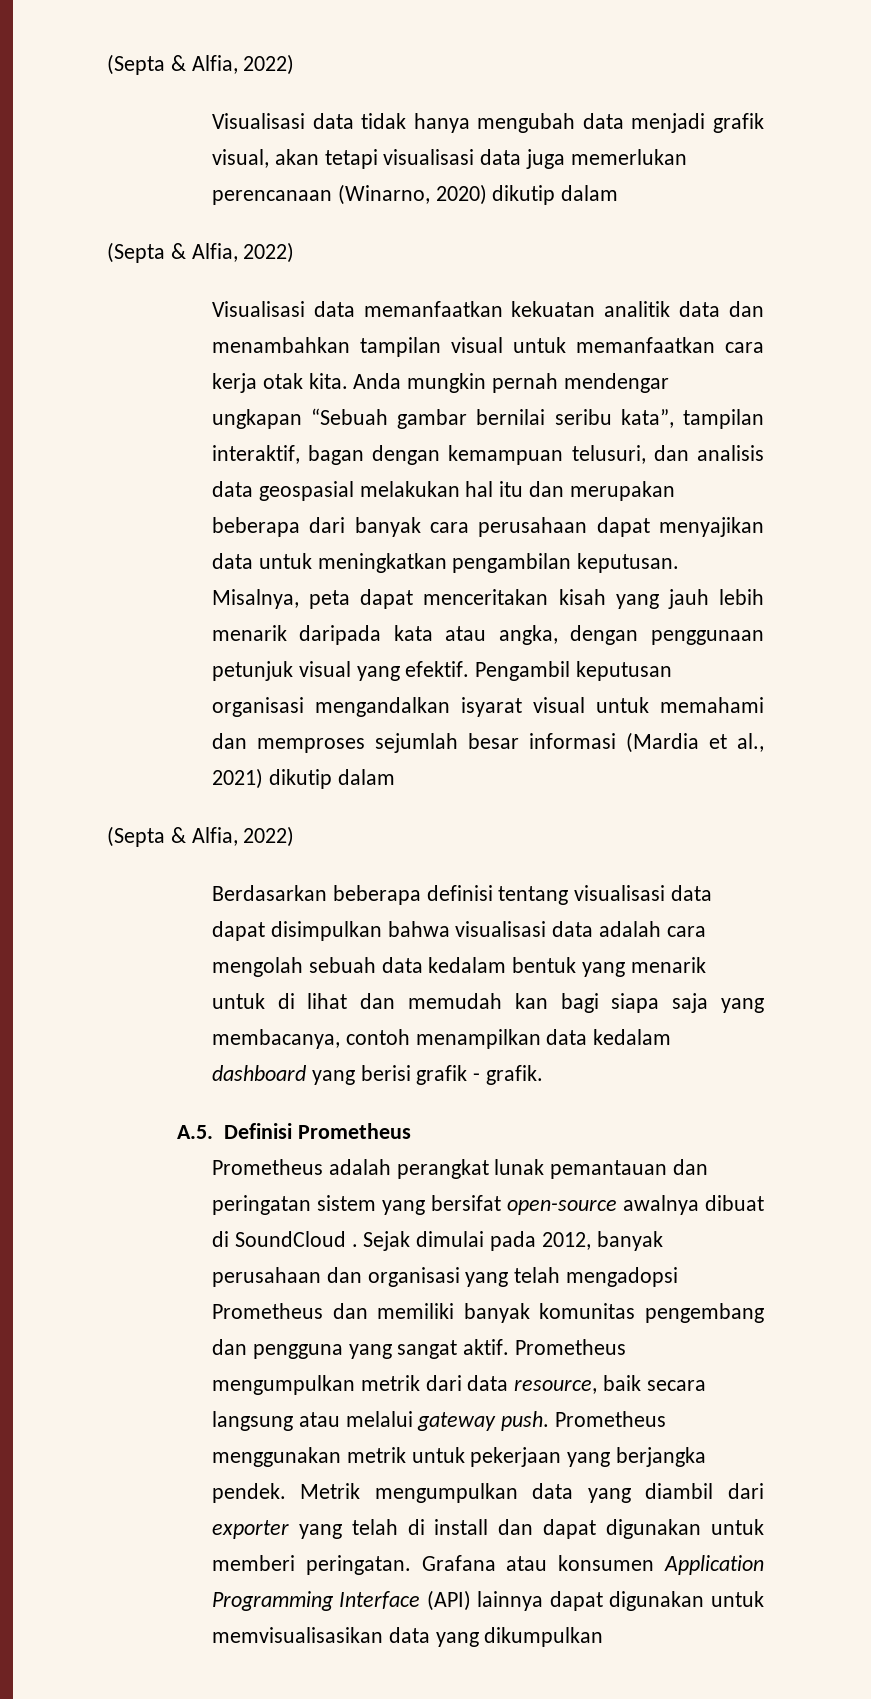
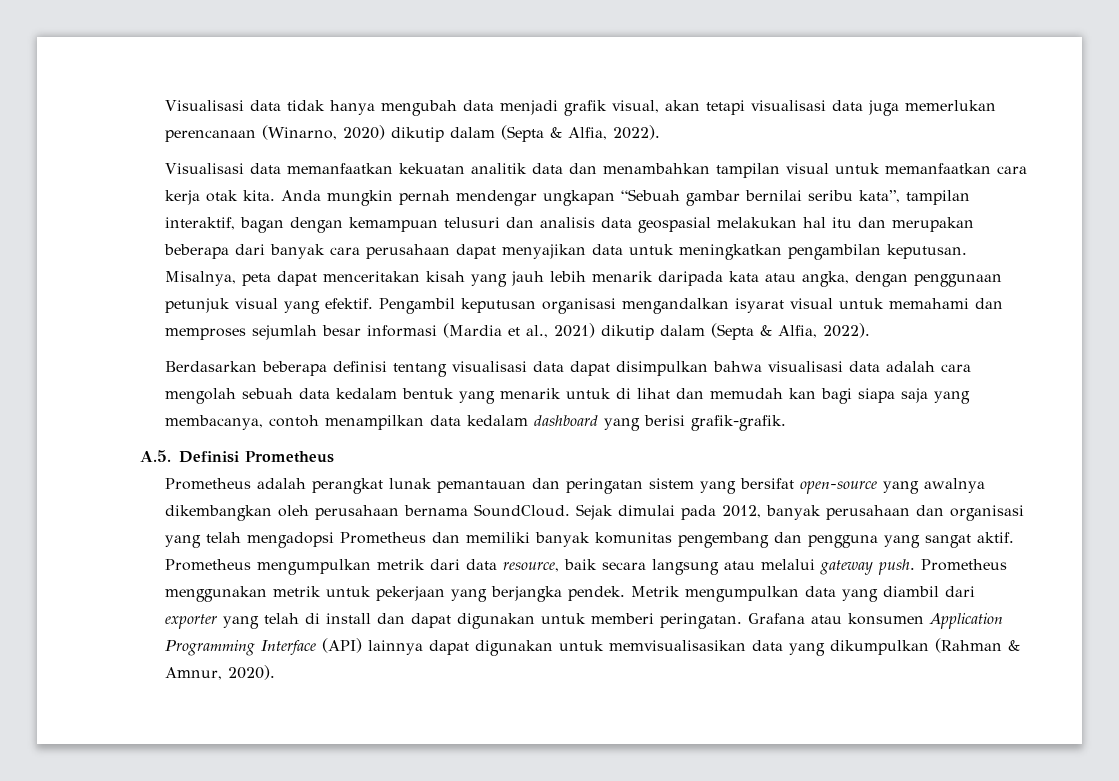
[107,54,295,75] (Septa & Alfia, 2022) // -> (165, 105) none
[107,242,295,263] // (Septa & Alfia, 2022) -> [501,125,661,142] (Septa & Alfia, 2022).
[571,445,646,464] telusuri, -> [444,217,501,228] telusuri
[107,826,295,847] // (Septa & Alfia, 2022) -> [711,323,871,340] (Septa & Alfia, 2022).
[416,1065,543,1085] grafik - grafik. -> [691,415,787,431] grafik-grafik.
[622,1195,764,1215] [211,1231,358,1247] awalnya dibuat di SoundCloud . -> [883,478,986,494] [165,504,571,521] yang awalnya dikembangkan oleh perusahaan bernama SoundCloud.
(604, 1637) none -> [935,638,1021,653] [165,665,276,680] (Rahman & Amnur, 2020).

